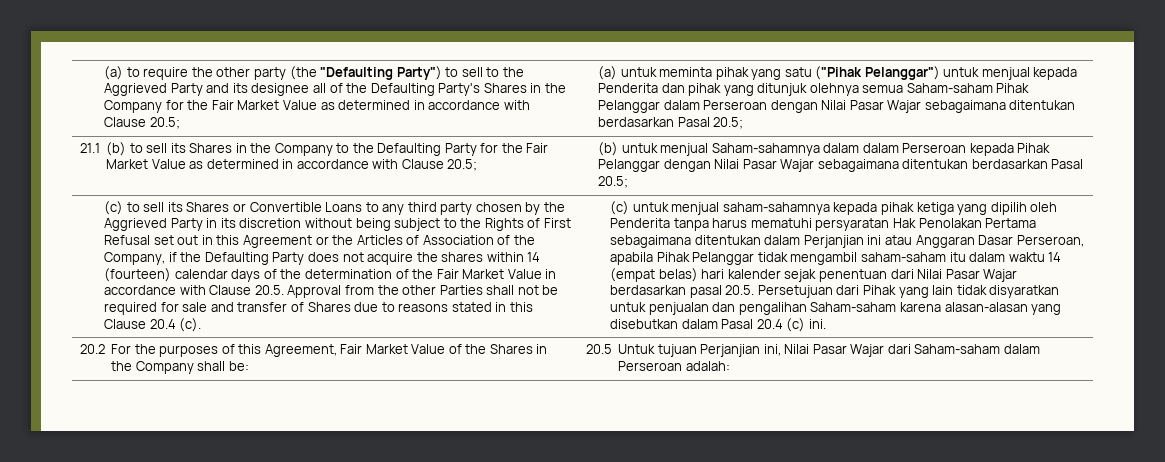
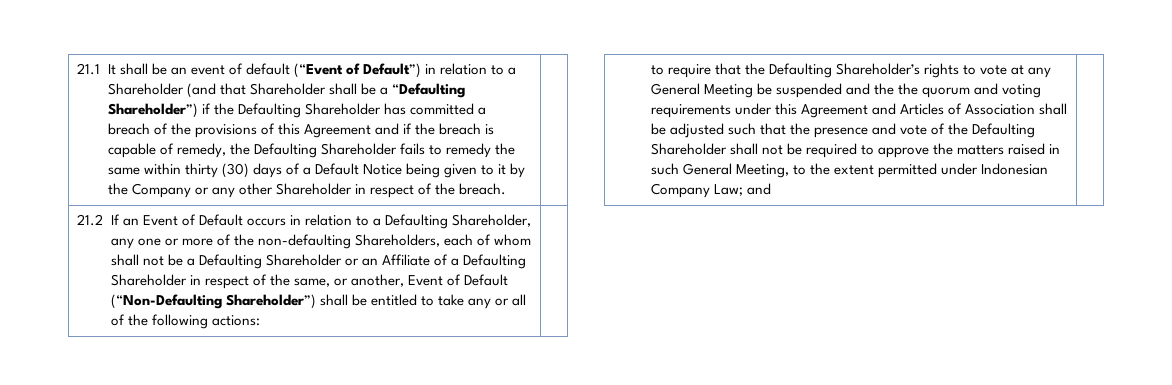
[104,66,524,80] [104,83,566,96] [104,100,530,113] [104,117,180,129] [598,66,1078,80] [598,83,1030,96] [598,100,1076,113] [598,117,744,129] [79,142,549,156] [106,159,478,171] [598,142,1051,156] [598,159,1084,172] [598,176,629,188] [104,201,565,215] [104,218,571,231] [104,235,535,248] [104,252,541,265] [104,268,557,282] [104,285,559,298] [104,302,533,315] [104,318,202,332] [610,201,1058,215] [610,218,1037,231] [610,235,1084,248] [610,252,1062,265] [610,268,1018,282] [610,285,1060,298] [610,302,1062,315] [610,318,826,332] [79,344,548,357] [111,361,249,374] [585,344,1040,357] [618,361,730,371] (a) to require the other party (the "Defaulting Party") to sell to the Aggrieved Party and its designee all of the Defaulting Party's Shares in the Company for the Fair Market Value as determined in accordance with Clause 20.5; | (a) untuk meminta pihak yang satu ("Pihak Pelanggar") untuk menjual kepada Penderita dan pihak yang ditunjuk olehnya semua Saham-saham Pihak Pelanggar dalam Perseroan dengan Nilai Pasar Wajar sebagaimana ditentukan berdasarkan Pasal 20.5; // 21.1 (b) to sell its Shares in the Company to the Defaulting Party for the Fair Market Value as determined in accordance with Clause 20.5; | (b) untuk menjual Saham-sahamnya dalam dalam Perseroan kepada Pihak Pelanggar dengan Nilai Pasar Wajar sebagaimana ditentukan berdasarkan Pasal 20.5; // (c) to sell its Shares or Convertible Loans to any third party chosen by the Aggrieved Party in its discretion without being subject to the Rights of First Refusal set out in this Agreement or the Articles of Association of the Company, if the Defaulting Party does not acquire the shares within 14 (fourteen) calendar days of the determination of the Fair Market Value in accordance with Clause 20.5. Approval from the other Parties shall not be required for sale and transfer of Shares due to reasons stated in this Clause 20.4 (c). | (c) untuk menjual saham-sahamnya kepada pihak ketiga yang dipilih oleh Penderita tanpa harus mematuhi persyaratan Hak Penolakan Pertama sebagaimana ditentukan dalam Perjanjian ini atau Anggaran Dasar Perseroan, apabila Pihak Pelanggar tidak mengambil saham-saham itu dalam waktu 14 (empat belas) hari kalender sejak penentuan dari Nilai Pasar Wajar berdasarkan pasal 20.5. Persetujuan dari Pihak yang lain tidak disyaratkan untuk penjualan dan pengalihan Saham-saham karena alasan-alasan yang disebutkan dalam Pasal 20.4 (c) ini. // 20.2 For the purposes of this Agreement, Fair Market Value of the Shares in the Company shall be: | 20.5 Untuk tujuan Perjanjian ini, Nilai Pasar Wajar dari Saham-saham dalam Perseroan adalah: -> [77,63,517,78] [107,83,465,98] [107,103,486,118] [107,123,495,138] [107,143,516,158] [107,163,526,178] [107,183,507,198] [77,214,532,229] [110,234,532,249] [110,254,527,269] [110,274,509,289] [110,294,527,309] [110,314,260,329] [650,63,1052,78] [650,83,1042,98] [650,103,1068,118] [650,123,1036,138] [650,143,1061,158] [650,163,1049,178] [650,183,771,198] 21.1 It shall be an event of default (“Event of Default”) in relation to a Shareholder (and that Shareholder shall be a “Defaulting Shareholder”) if the Defaulting Shareholder has committed a breach of the provisions of this Agreement and if the breach is capable of remedy, the Defaulting Shareholder fails to remedy the same within thirty (30) days of a Default Notice being given to it by the Company or any other Shareholder in respect of the breach. | // 21.2 If an Event of Default occurs in relation to a Defaulting Shareholder, any one or more of the non-defaulting Shareholders, each of whom shall not be a Defaulting Shareholder or an Affiliate of a Defaulting Shareholder in respect of the same, or another, Event of Default (“Non-Defaulting Shareholder”) shall be entitled to take any or all of the following actions: | // to require that the Defaulting Shareholder’s rights to vote at any General Meeting be suspended and the the quorum and voting requirements under this Agreement and Articles of Association shall be adjusted such that the presence and vote of the Defaulting Shareholder shall not be required to approve the matters raised in such General Meeting, to the extent permitted under Indonesian Company Law; and |

